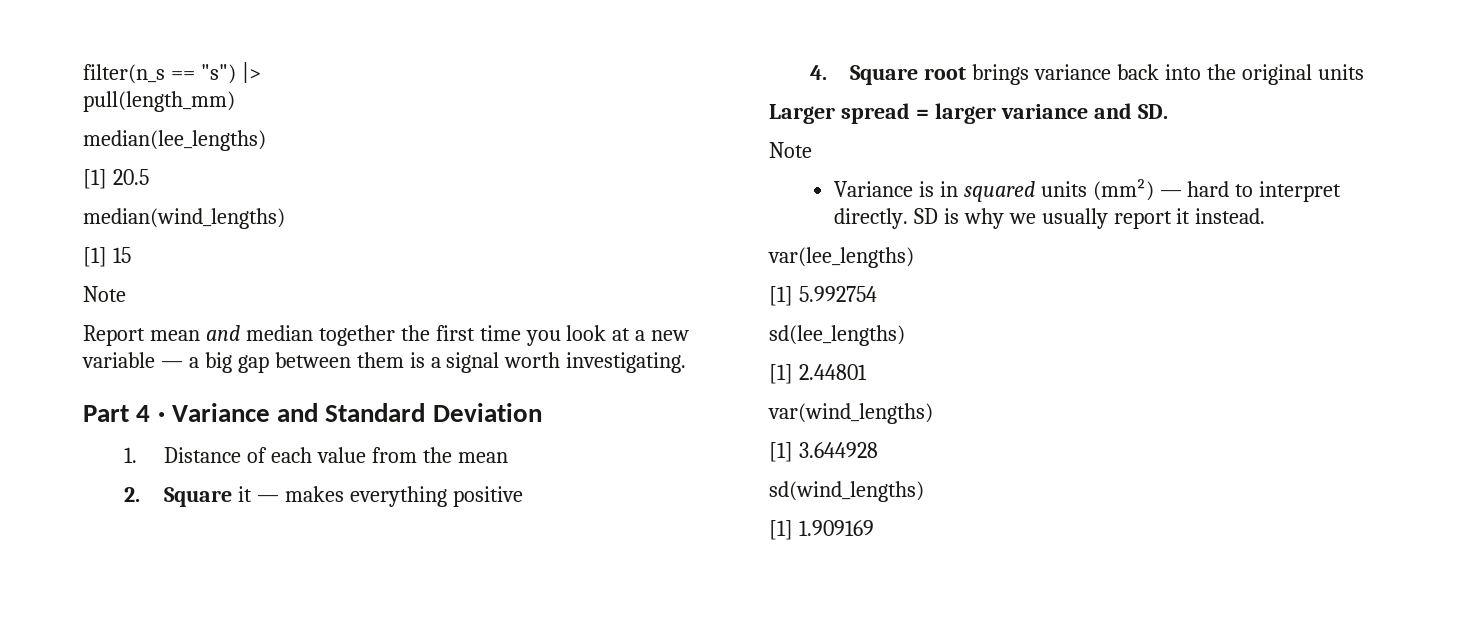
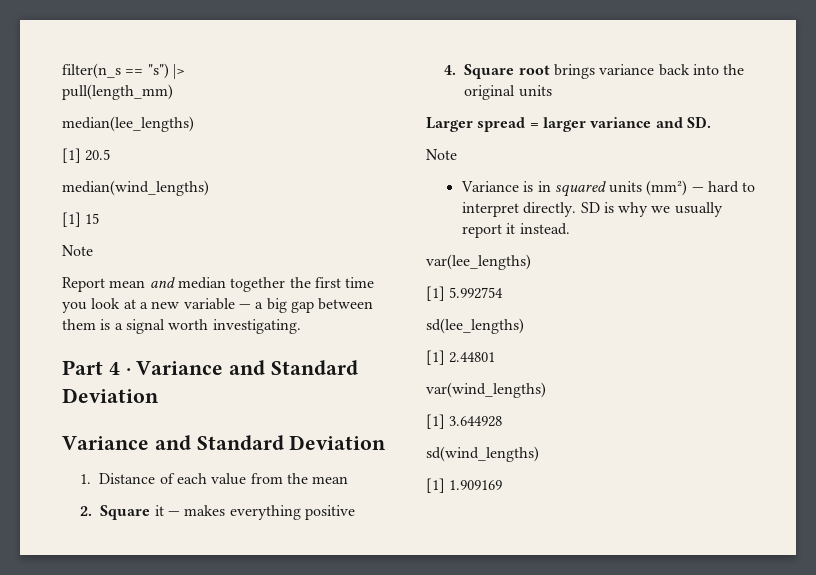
(542, 412) none -> [62,435,387,450] // Variance and Standard Deviation

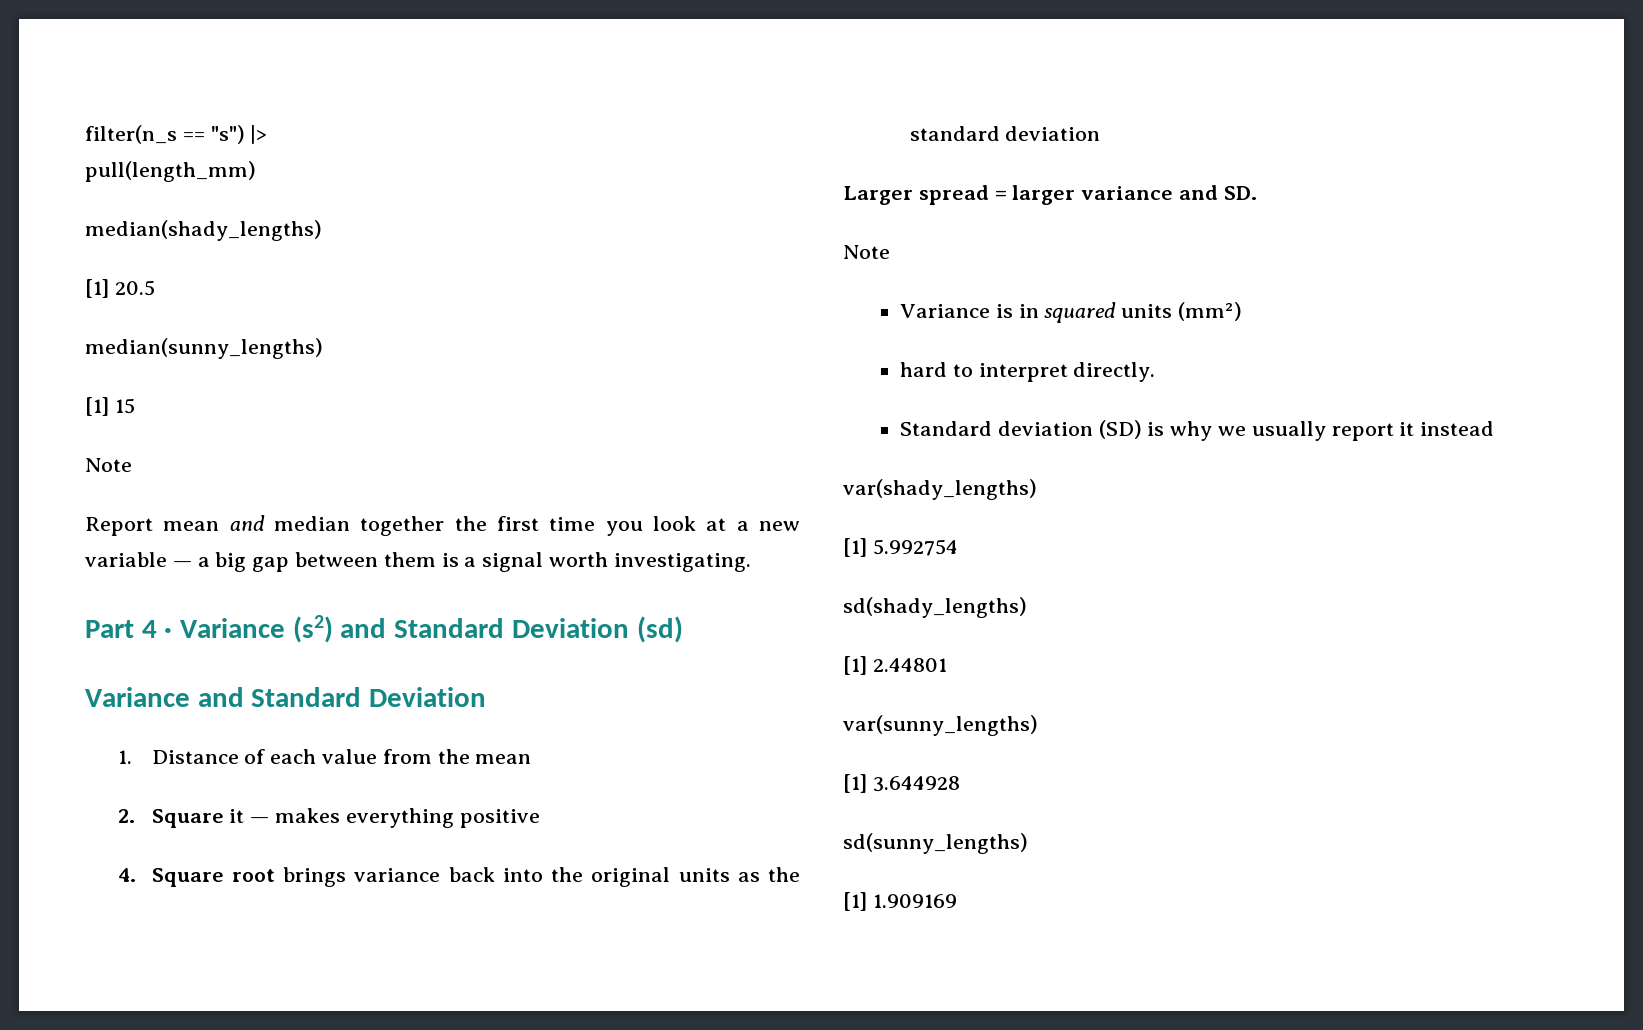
[62,116,194,132] median(lee_lengths) -> [85,220,322,241] median(shady_lengths)
[62,180,209,196] median(wind_lengths) -> [85,338,323,359] median(sunny_lengths)
[229,360,359,375] [62,388,159,403] and Standard Deviation -> [292,615,683,643] (s2) and Standard Deviation (sd)
(552, 91) none -> [737,867,800,882] [909,126,1101,141] as the standard deviation
[691,187,704,192] — -> (1242, 311) //
[580,202,600,213] SD -> [899,420,1142,439] // Standard deviation (SD)
[519,223,570,235] [426,254,531,270] instead. // var(lee_lengths) -> [1420,421,1495,436] [843,479,1037,500] instead // var(shady_lengths)
[426,318,524,334] sd(lee_lengths) -> [843,597,1027,618] sd(shady_lengths)
[426,382,546,398] var(wind_lengths) -> [843,715,1038,736] var(sunny_lengths)
[426,446,539,462] sd(wind_lengths) -> [843,833,1028,854] sd(sunny_lengths)

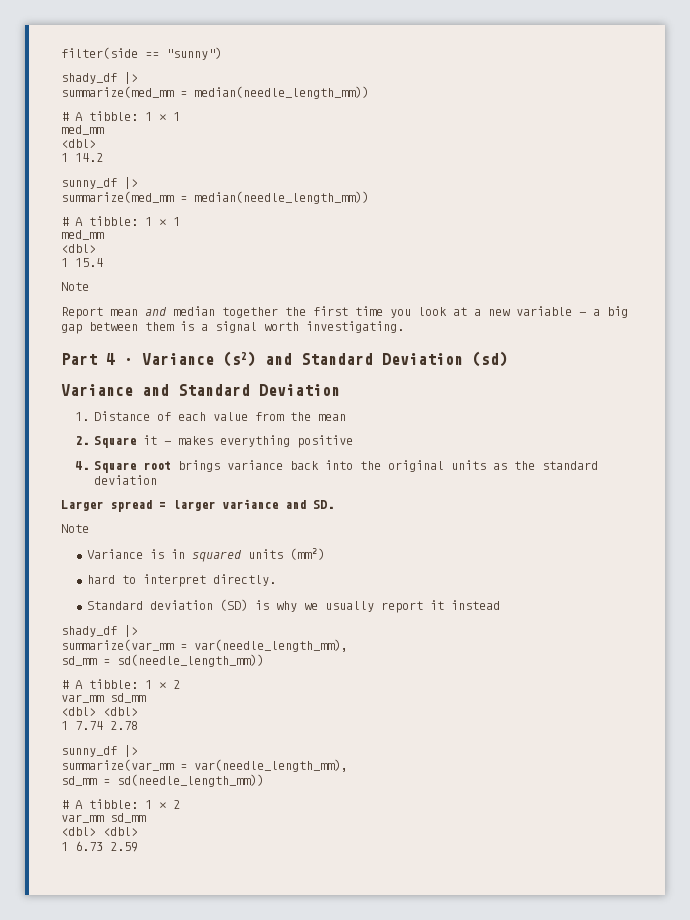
[85,125,268,144] [85,161,256,182] [85,220,322,241] [85,279,155,298] [85,338,323,359] [85,397,135,416] filter(n_s == "s") |> // pull(length_mm) // median(shady_lengths) // [1] 20.5 // median(sunny_lengths) // [1] 15 -> [61,47,222,60] [61,72,138,84] [61,86,369,99] [61,111,180,121] [61,125,104,135] [61,139,96,148] [61,153,103,162] [61,177,138,189] [61,191,369,204] [61,216,180,226] [61,230,104,240] [61,244,96,253] [61,258,103,267] filter(side == "sunny") // shady_df |> // summarize(med_mm = median(needle_length_mm)) // # A tibble: 1 × 1 // med_mm // <dbl> // 1 14.2 // sunny_df |> // summarize(med_mm = median(needle_length_mm)) // # A tibble: 1 × 1 // med_mm // <dbl> // 1 15.4
[843,479,1037,500] [843,538,958,557] [843,597,1027,618] [843,656,947,675] [843,715,1038,736] [843,774,960,793] [843,833,1028,854] [843,892,957,911] var(shady_lengths) // [1] 5.992754 // sd(shady_lengths) // [1] 2.44801 // var(sunny_lengths) // [1] 3.644928 // sd(sunny_lengths) // [1] 1.909169 -> [61,625,138,637] [61,639,348,652] [61,654,264,667] [61,679,180,689] [61,693,146,703] [61,707,138,716] [61,721,138,730] [61,745,138,757] [61,759,348,772] [61,774,264,787] [61,799,180,809] [61,813,146,823] [61,827,138,836] [61,841,138,852] shady_df |> // summarize(var_mm = var(needle_length_mm), // sd_mm = sd(needle_length_mm)) // # A tibble: 1 × 2 // var_mm sd_mm // <dbl> <dbl> // 1 7.74 2.78 // sunny_df |> // summarize(var_mm = var(needle_length_mm), // sd_mm = sd(needle_length_mm)) // # A tibble: 1 × 2 // var_mm sd_mm // <dbl> <dbl> // 1 6.73 2.59

